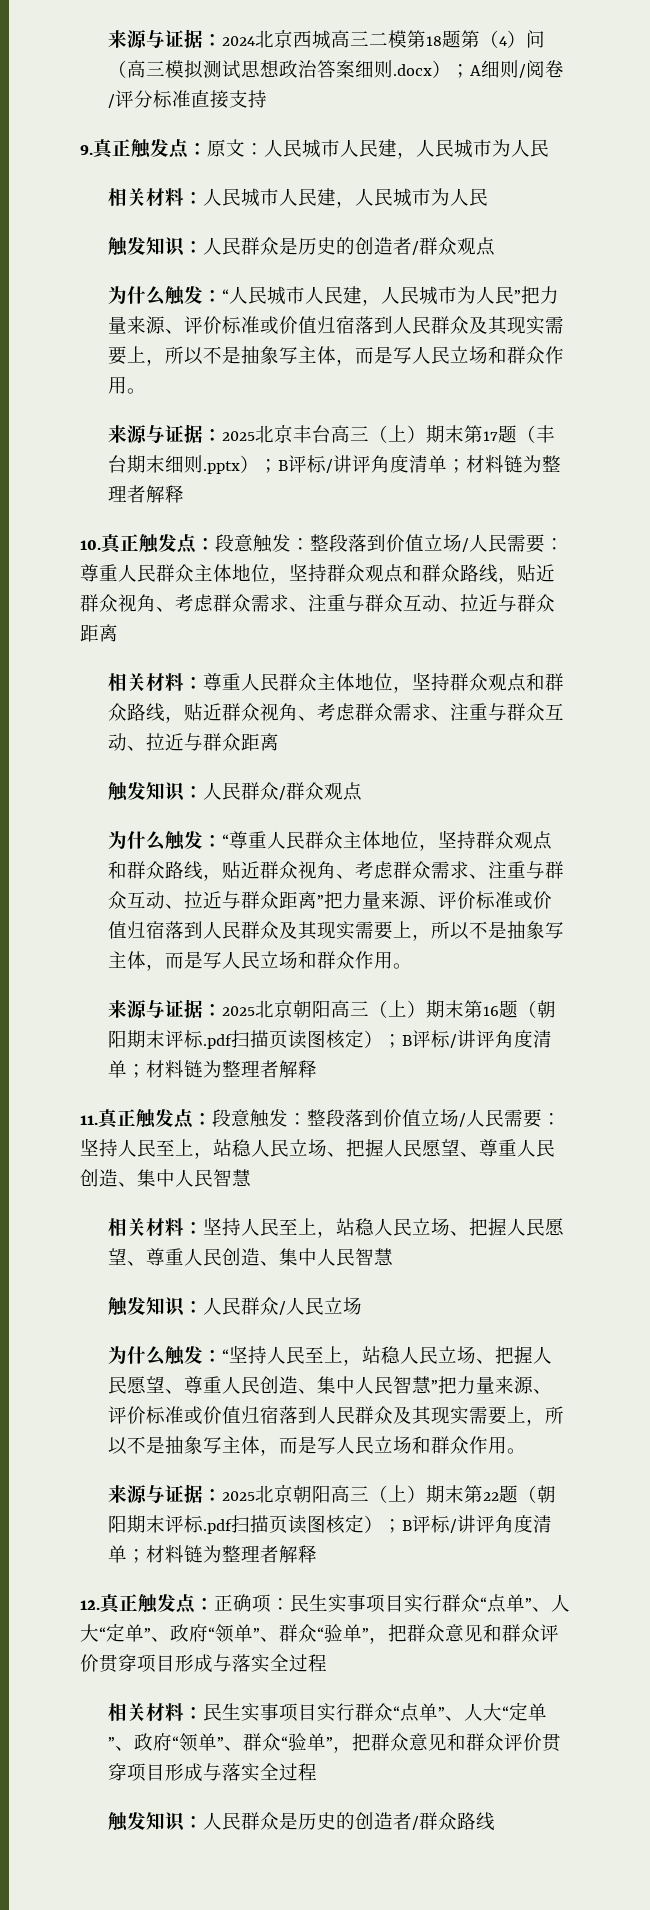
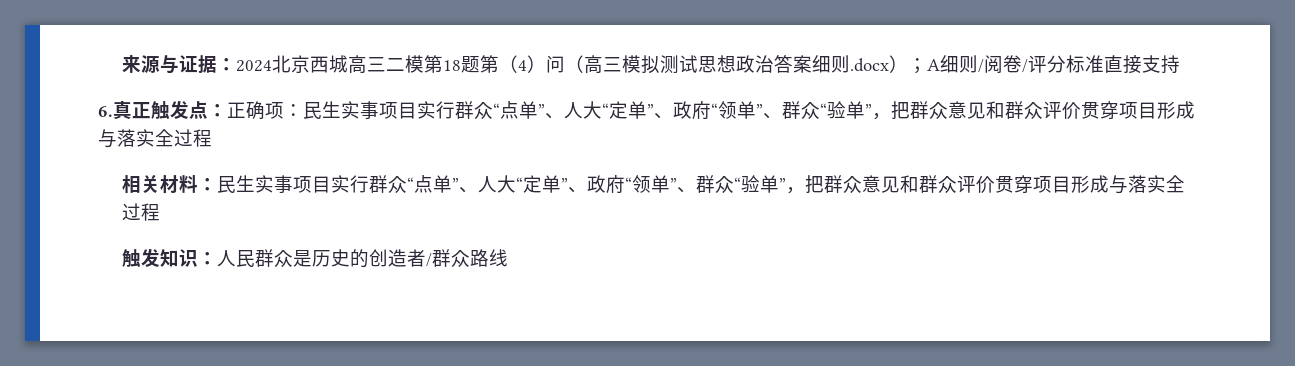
[80,139,549,159] [107,188,488,208] [107,237,495,257] [107,286,559,306] [107,316,564,335] [107,346,564,366] [107,376,146,394] [107,424,555,443] [107,455,561,474] [107,485,184,503] [80,534,564,554] [80,563,555,584] [80,594,555,612] [80,624,118,642] [107,672,564,693] [107,703,564,723] [107,733,279,751] [107,782,362,802] [107,830,552,851] [107,861,564,881] [107,891,552,909] [107,921,564,941] [107,951,412,971] [107,999,556,1018] [107,1029,552,1049] [107,1060,317,1078] [80,1109,561,1129] [80,1138,555,1159] [80,1169,251,1187] [107,1217,564,1238] [107,1248,393,1266] [107,1297,362,1317] [107,1345,552,1366] [107,1376,552,1394] [107,1406,564,1426] [107,1436,526,1456] [107,1484,556,1503] [107,1514,552,1534] [107,1545,317,1563] [80,1600,100,1610] 9.真正触发点：原文：人民城市人民建，人民城市为人民 // 相关材料：人民城市人民建，人民城市为人民 // 触发知识：人民群众是历史的创造者/群众观点 // 为什么触发：“人民城市人民建，人民城市为人民”把力量来源、评价标准或价值归宿落到人民群众及其现实需要上，所以不是抽象写主体，而是写人民立场和群众作用。 // 来源与证据：2025北京丰台高三（上）期末第17题（丰台期末细则.pptx）；B评标/讲评角度清单；材料链为整理者解释 // 10.真正触发点：段意触发：整段落到价值立场/人民需要：尊重人民群众主体地位，坚持群众观点和群众路线，贴近群众视角、考虑群众需求、注重与群众互动、拉近与群众距离 // 相关材料：尊重人民群众主体地位，坚持群众观点和群众路线，贴近群众视角、考虑群众需求、注重与群众互动、拉近与群众距离 // 触发知识：人民群众/群众观点 // 为什么触发：“尊重人民群众主体地位，坚持群众观点和群众路线，贴近群众视角、考虑群众需求、注重与群众互动、拉近与群众距离”把力量来源、评价标准或价值归宿落到人民群众及其现实需要上，所以不是抽象写主体，而是写人民立场和群众作用。 // 来源与证据：2025北京朝阳高三（上）期末第16题（朝阳期末评标.pdf扫描页读图核定）；B评标/讲评角度清单；材料链为整理者解释 // 11.真正触发点：段意触发：整段落到价值立场/人民需要：坚持人民至上，站稳人民立场、把握人民愿望、尊重人民创造、集中人民智慧 // 相关材料：坚持人民至上，站稳人民立场、把握人民愿望、尊重人民创造、集中人民智慧 // 触发知识：人民群众/人民立场 // 为什么触发：“坚持人民至上，站稳人民立场、把握人民愿望、尊重人民创造、集中人民智慧”把力量来源、评价标准或价值归宿落到人民群众及其现实需要上，所以不是抽象写主体，而是写人民立场和群众作用。 // 来源与证据：2025北京朝阳高三（上）期末第22题（朝阳期末评标.pdf扫描页读图核定）；B评标/讲评角度清单；材料链为整理者解释 // 12. -> [98,106,113,117] 6.

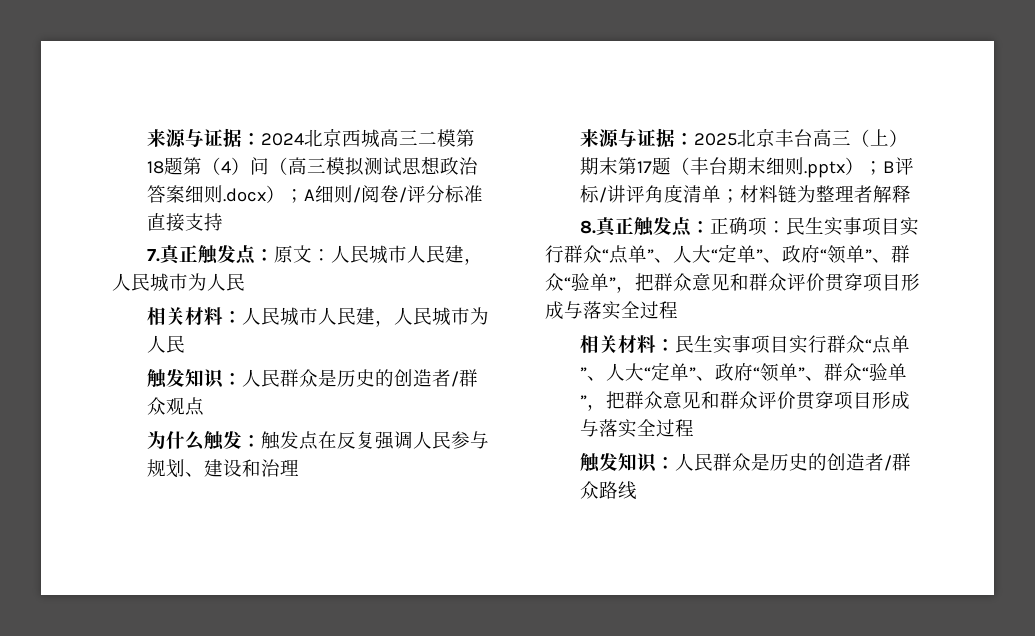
[98,106,113,117] 6. -> [147,245,484,265] [112,273,245,292] [147,307,490,327] [147,335,186,353] [147,369,479,389] [147,397,205,416] [147,431,490,451] [147,459,300,478] [580,128,909,147] [580,157,915,178] [580,185,912,203] [580,220,597,234] 7.真正触发点：原文：人民城市人民建，人民城市为人民 // 相关材料：人民城市人民建，人民城市为人民 // 触发知识：人民群众是历史的创造者/群众观点 // 为什么触发：触发点在反复强调人民参与规划、建设和治理 // 来源与证据：2025北京丰台高三（上）期末第17题（丰台期末细则.pptx）；B评标/讲评角度清单；材料链为整理者解释 // 8.

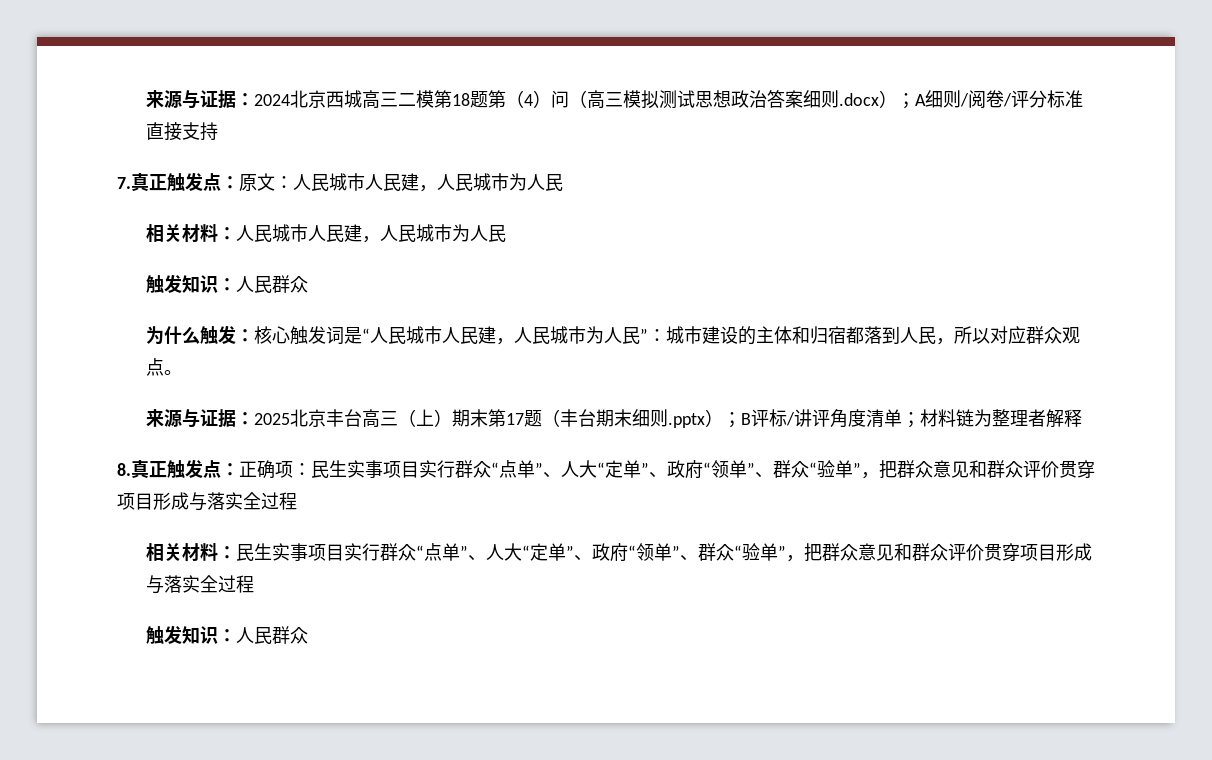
[318,369,479,387] [147,397,205,416] [147,431,490,451] [147,459,300,478] 是历史的创造者/群众观点 // 为什么触发：触发点在反复强调人民参与规划、建设和治理 -> [146,325,1081,345] [146,358,183,376] // 为什么触发：核心触发词是“人民城市人民建，人民城市为人民”：城市建设的主体和归宿都落到人民，所以对应群众观点。
[751,453,912,471] [580,481,638,500] 是历史的创造者/群众路线 -> (309, 635) none

